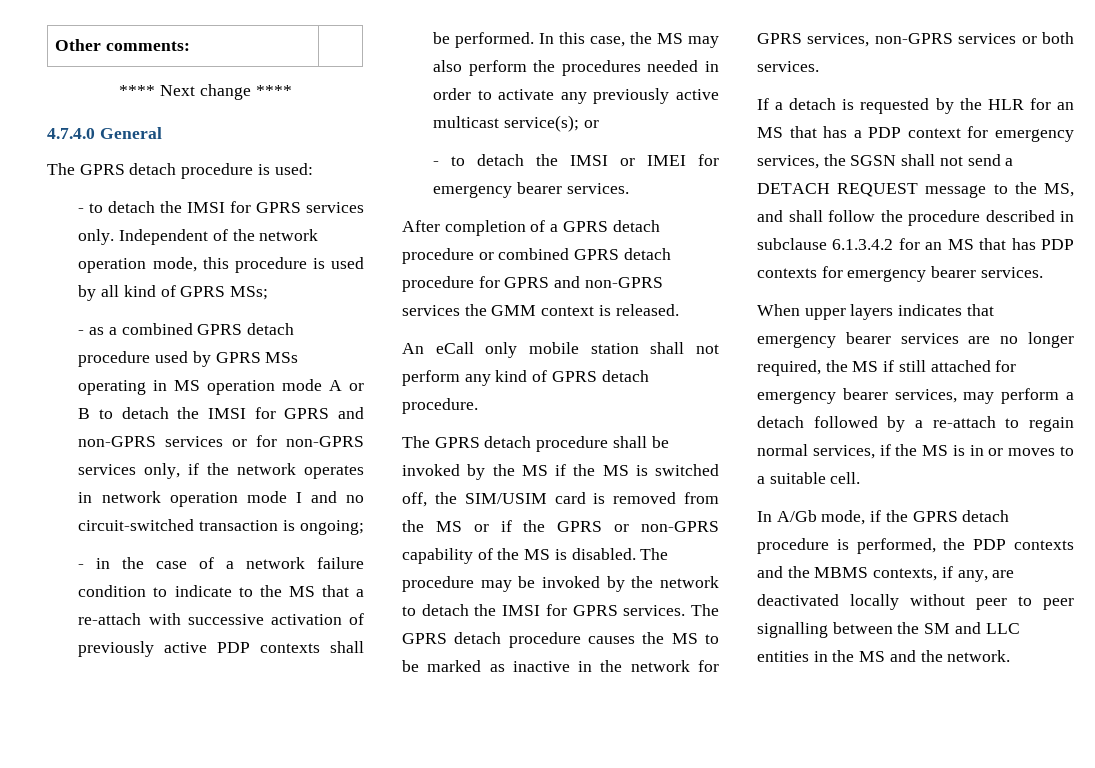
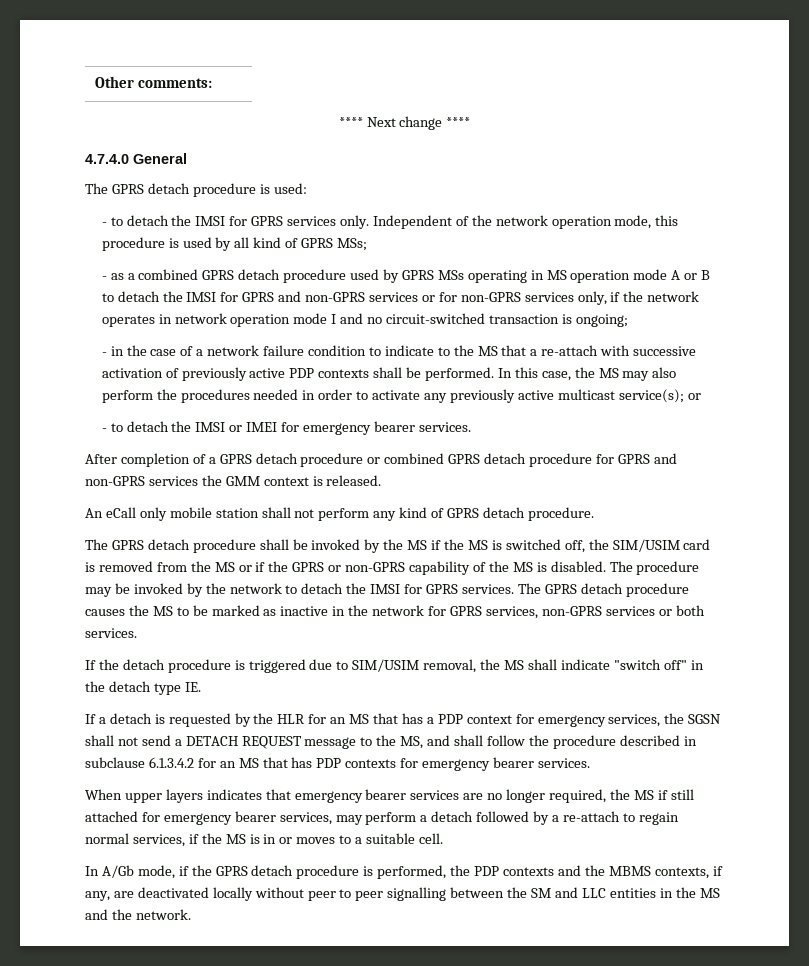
(819, 66) none -> [85,659,704,673] [85,681,201,695] // If the detach procedure is triggered due to SIM/USIM removal, the MS shall indicate "switch off" in the detach type IE.

